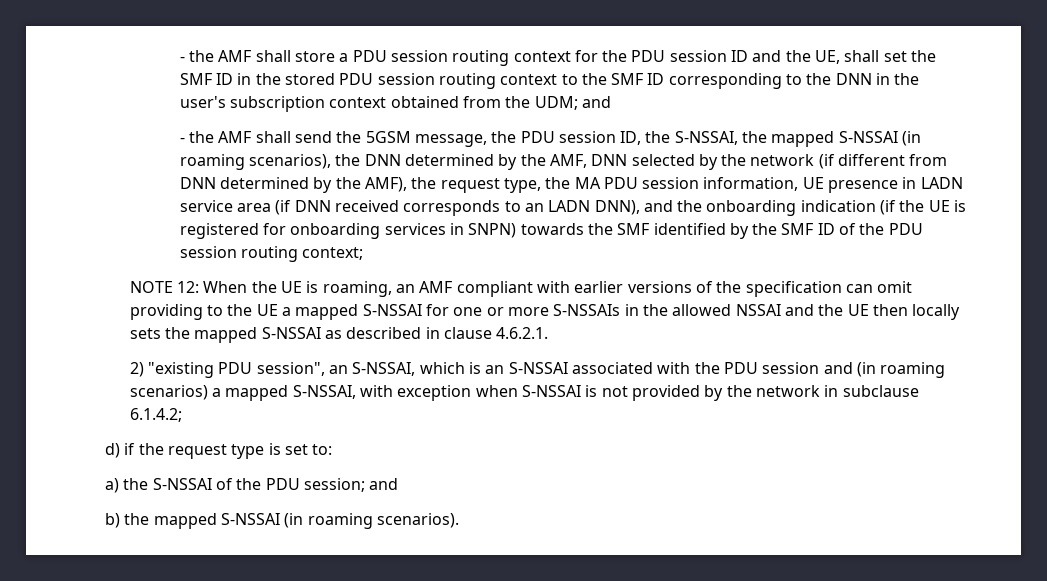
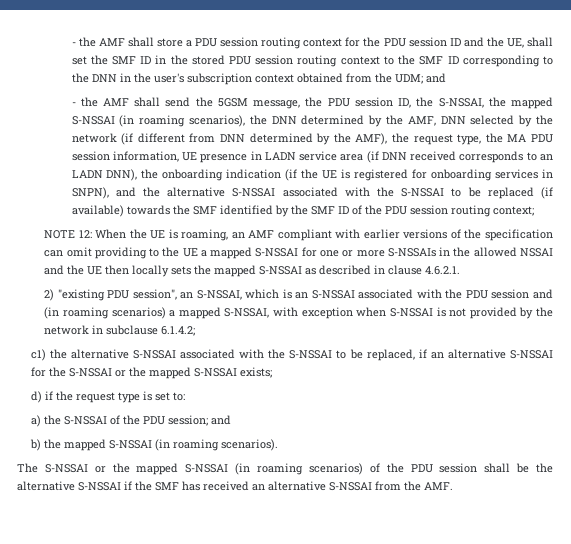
[643,200,673,212] and -> (138, 175) none
[468,223,517,238] SNPN) -> [71,187,554,199] [71,205,124,217] SNPN), and the alternative S-NSSAI associated with the S-NSSAI to be replaced (if available)
(182, 415) none -> [30,349,554,361] [30,367,272,379] // c1) the alternative S-NSSAI associated with the S-NSSAI to be replaced, if an alternative S-NSSAI for the S-NSSAI or the mapped S-NSSAI exists;
(459, 520) none -> [17,463,554,475] [17,481,453,491] // The S-NSSAI or the mapped S-NSSAI (in roaming scenarios) of the PDU session shall be the alternative S-NSSAI if the SMF has received an alternative S-NSSAI from the AMF.

